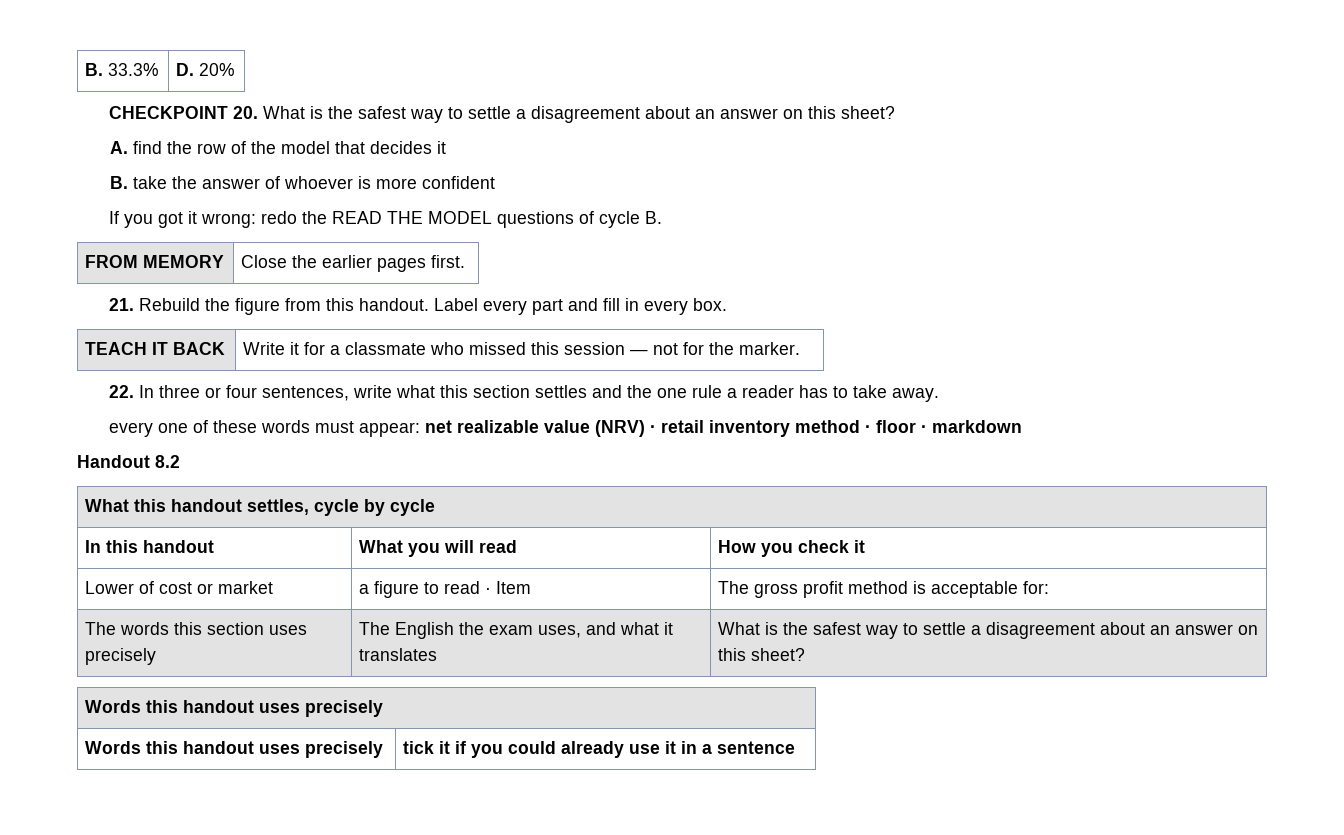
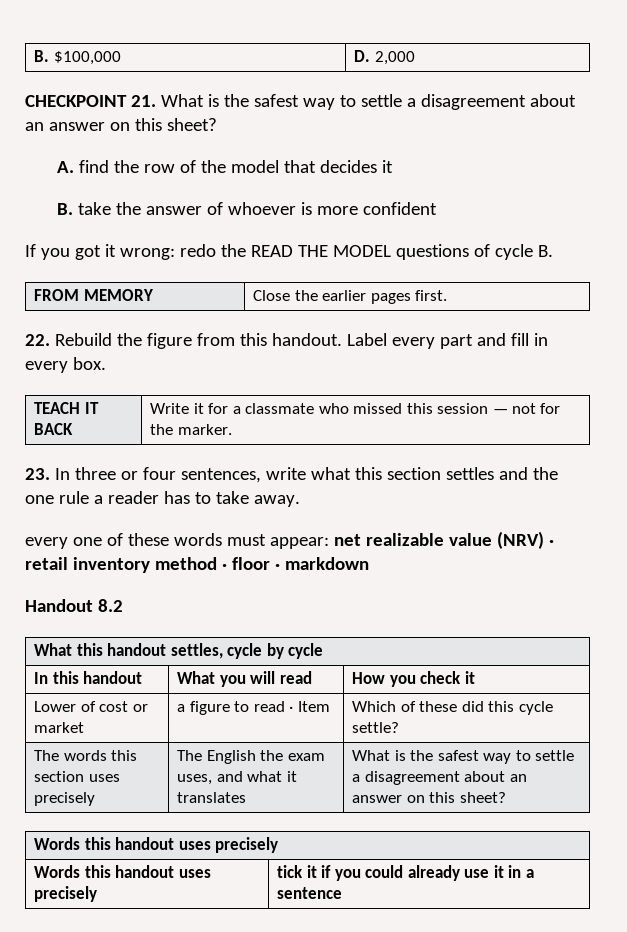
[84,63,159,76] B. 33.3% -> [34,50,121,65] B. $100,000
[198,63,235,76] 20% -> [374,51,415,65] 2,000
[233,106,259,119] 20. -> [130,95,156,107] 21.
[109,298,135,311] 21. -> [25,334,50,346] 22.
[109,385,135,398] 22. -> [25,468,50,480] 23.
[717,581,1049,598] The gross profit method is acceptable for: -> [352,701,553,715] [352,722,400,733] Which of these did this cycle settle?

